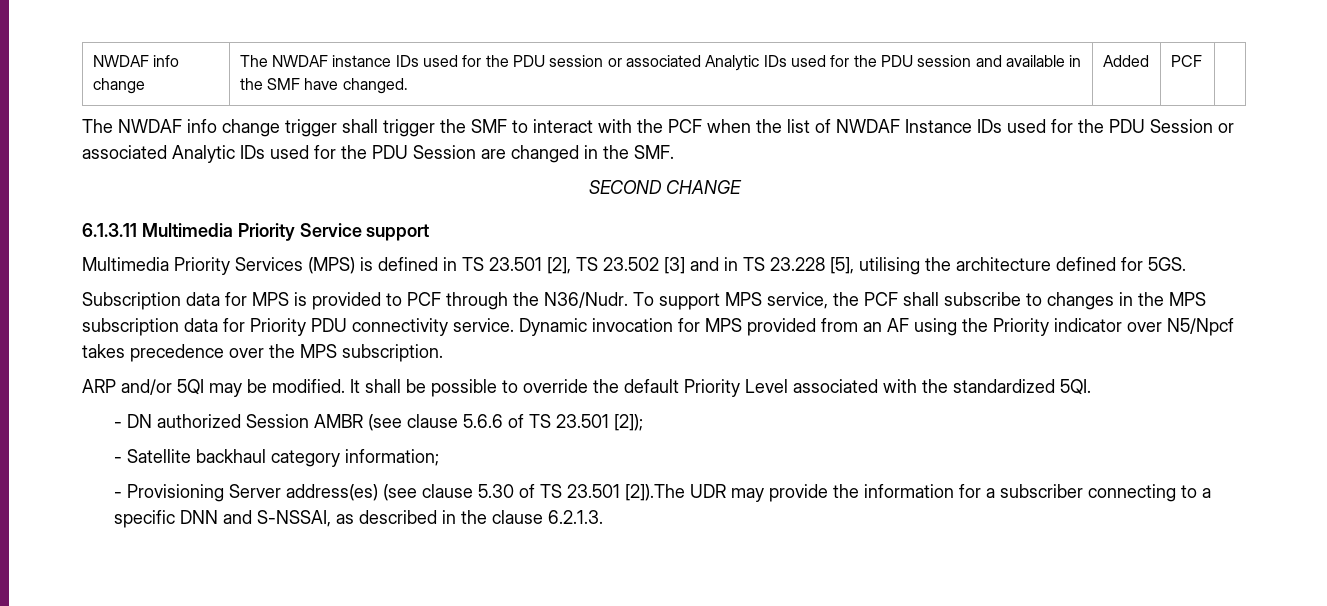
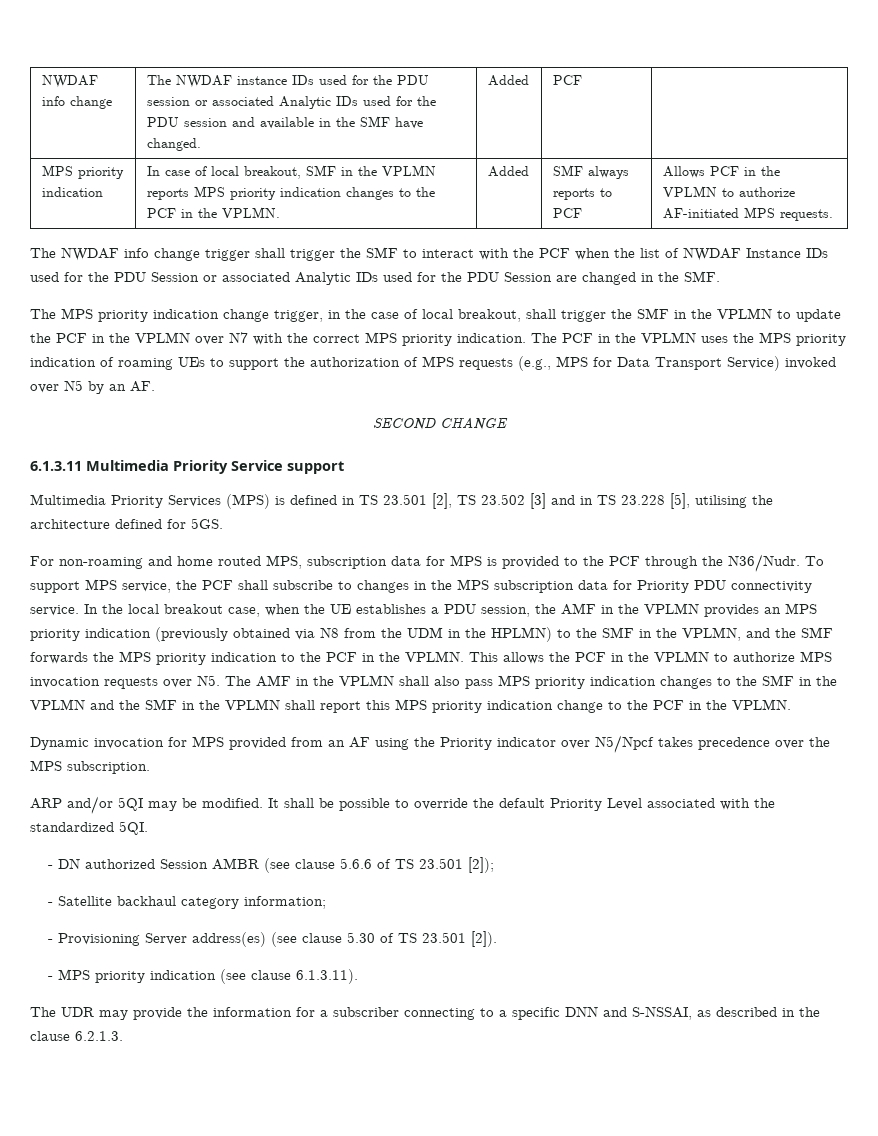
(1202, 61) none -> [41,165,124,179] [41,187,103,197] [146,165,436,179] [146,186,435,200] [146,207,280,218] [487,166,529,177] [552,165,629,179] [552,188,612,200] [552,208,582,218] [662,166,780,178] [662,186,795,197] [662,207,833,221] // MPS priority indication | In case of local breakout, SMF in the VPLMN reports MPS priority indication changes to the PCF in the VPLMN. | Added | SMF always reports to PCF | Allows PCF in the VPLMN to authorize AF-initiated MPS requests.
(674, 152) none -> [30,308,841,322] [30,332,846,346] [30,356,836,371] [30,380,155,394] // The MPS priority indication change trigger, in the case of local breakout, shall trigger the SMF in the VPLMN to update the PCF in the VPLMN over N7 with the correct MPS priority indication. The PCF in the VPLMN uses the MPS priority indication of roaming UEs to support the authorization of MPS requests (e.g., MPS for Data Transport Service) invoked over N5 by an AF.
[82,292,181,310] Subscription -> [30,555,387,569] For non-roaming and home routed MPS, subscription
(402, 299) none -> [583,556,604,566] the
(514, 325) none -> [84,603,817,617] [30,627,833,642] [30,651,832,665] [30,675,837,689] [30,699,791,713] In the local breakout case, when the UE establishes a PDU session, the AMF in the VPLMN provides an MPS priority indication (previously obtained via N8 from the UDM in the HPLMN) to the SMF in the VPLMN, and the SMF forwards the MPS priority indication to the PCF in the VPLMN. This allows the PCF in the VPLMN to authorize MPS invocation requests over N5. The AMF in the VPLMN shall also pass MPS priority indication changes to the SMF in the VPLMN and the SMF in the VPLMN shall report this MPS priority indication change to the PCF in the VPLMN. //
[624,484,685,501] [2]).The -> [471,931,498,947] [48,969,359,984] [30,1007,56,1017] [2]). // - MPS priority indication (see clause 6.1.3.11). // The

